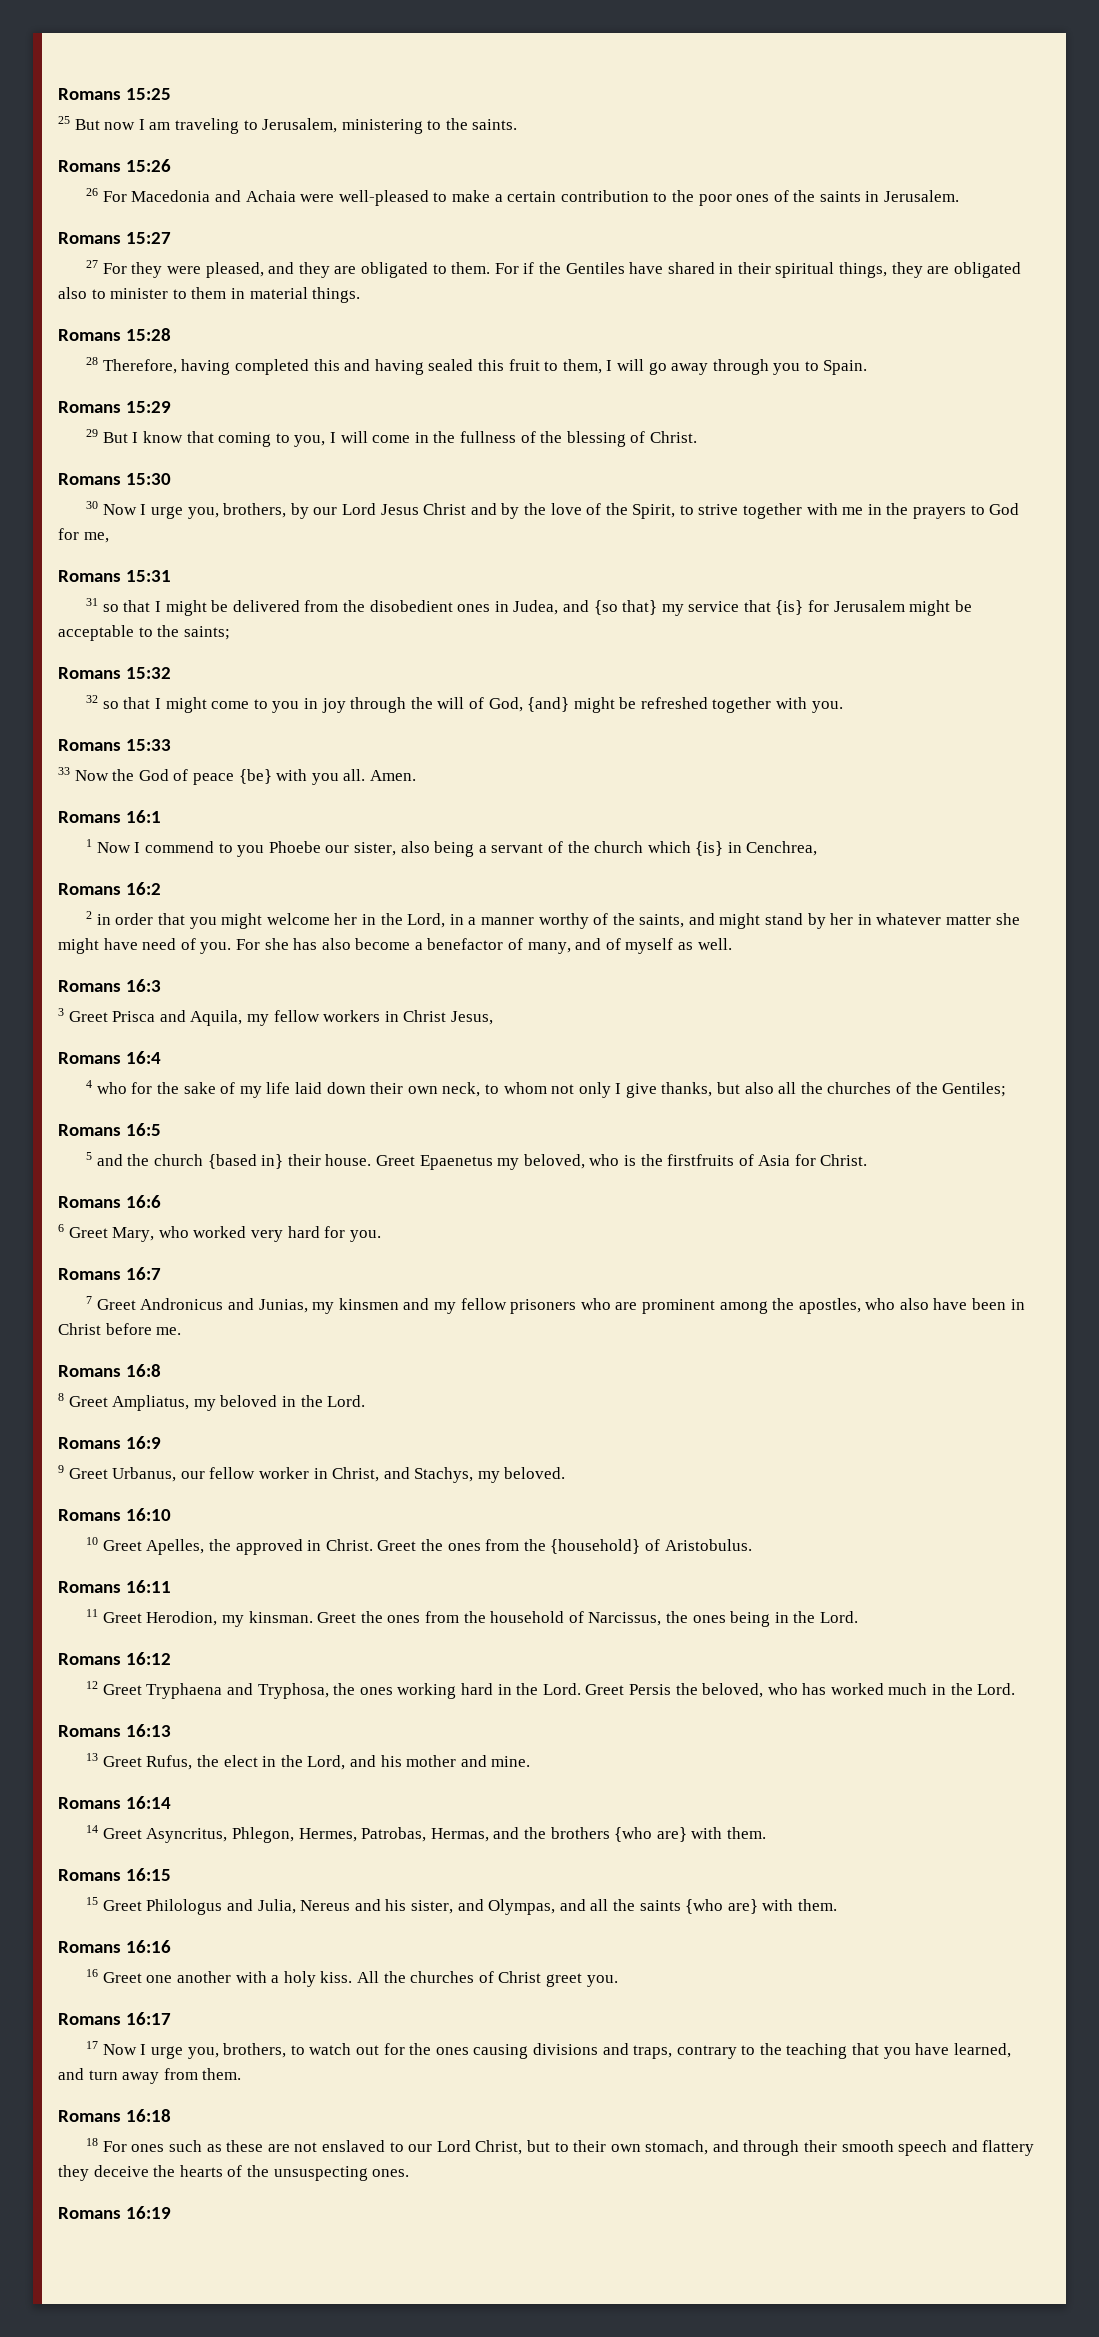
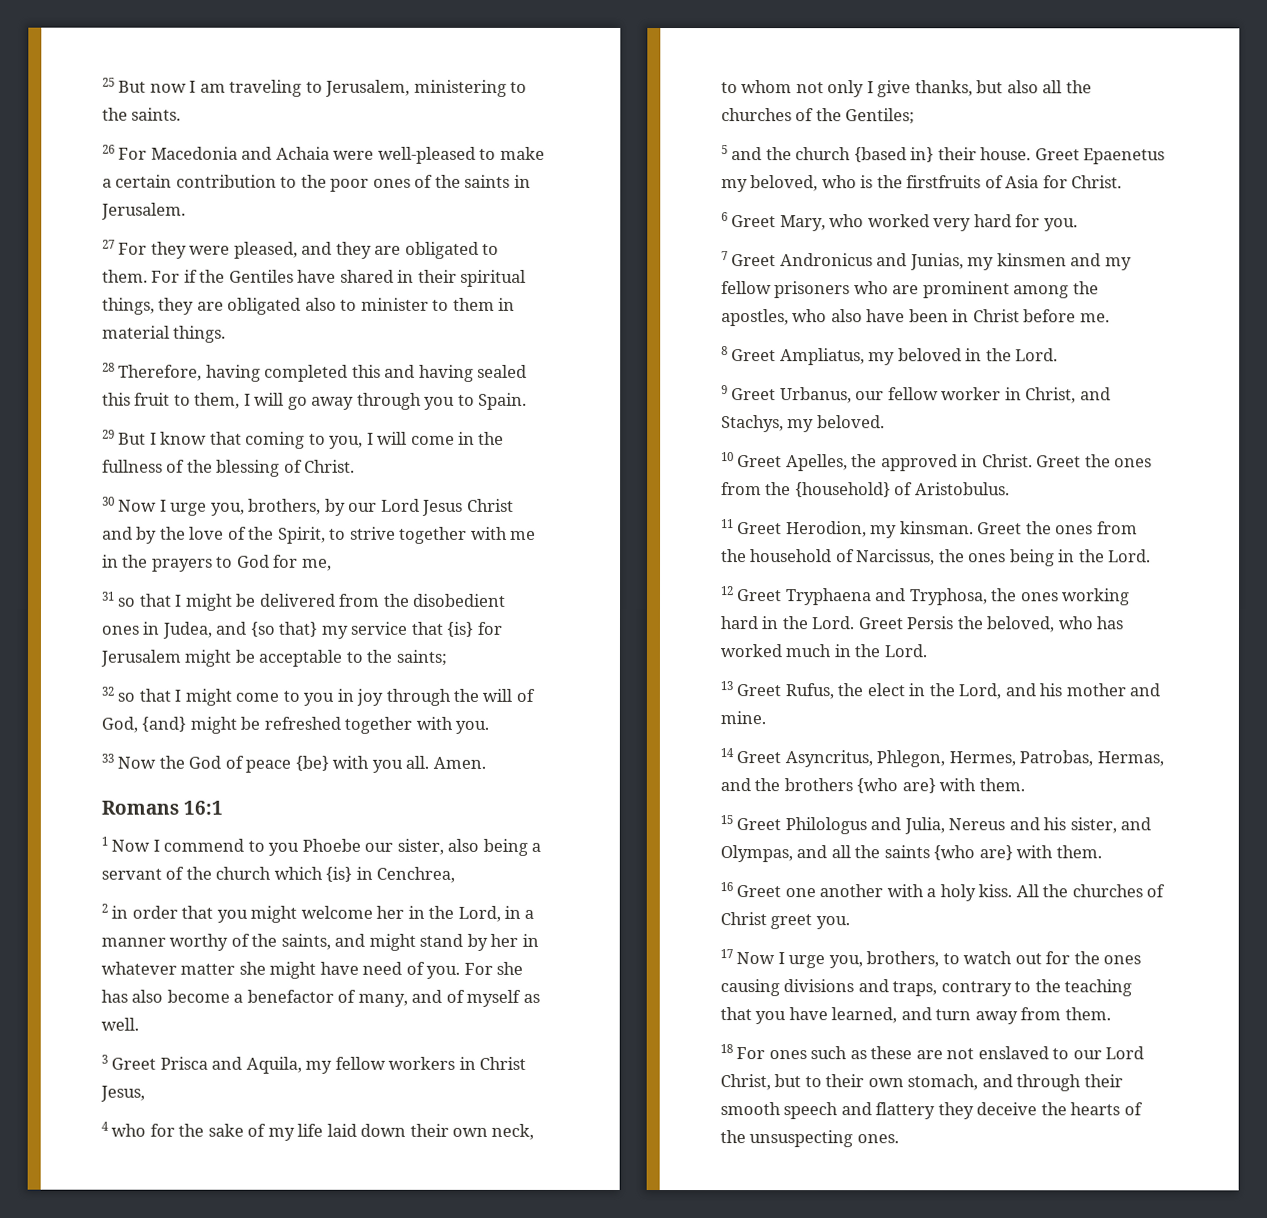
[58,88,171,100] Romans 15:25 // -> (102, 82) none
[58,159,171,172] // Romans 15:26 -> (182, 114) none
[58,232,171,244] // Romans 15:27 -> (186, 211) none
[58,328,171,341] // Romans 15:28 -> (227, 334) none
[58,401,171,413] // Romans 15:29 -> (528, 401) none
[58,473,171,485] // Romans 15:30 -> (356, 466) none
[58,570,171,582] // Romans 15:31 -> (332, 564) none
[58,667,171,679] // Romans 15:32 -> (447, 657) none
[58,739,171,751] // Romans 15:33 -> (490, 727) none
[58,882,161,895] // Romans 16:2 -> (456, 874) none
[58,979,161,992] // Romans 16:3 -> (139, 1024) none
[58,1051,161,1064] // Romans 16:4 -> (145, 1093) none
[58,1123,161,1136] // Romans 16:5 -> (916, 116) none
[58,1195,161,1208] // Romans 16:6 -> (1123, 182) none
[58,1267,161,1280] // Romans 16:7 -> (1078, 225) none
[58,1364,161,1377] // Romans 16:8 -> (1110, 318) none
[58,1436,161,1449] // Romans 16:9 -> (1059, 355) none
[58,1508,171,1521] // Romans 16:10 -> (885, 422) none
[58,1580,171,1593] // Romans 16:11 -> (1010, 489) none
[58,1652,171,1665] // Romans 16:12 -> (1152, 556) none
[58,1724,171,1737] // Romans 16:13 -> (927, 651) none
[58,1796,171,1809] // Romans 16:14 -> (766, 718) none
[58,1868,171,1881] // Romans 16:15 -> (1025, 785) none
[58,1940,171,1953] // Romans 16:16 -> (1102, 852) none
[58,2012,171,2025] // Romans 16:17 -> (850, 923) none
[58,2109,171,2122] // Romans 16:18 -> (1111, 1014) none
[58,2206,171,2219] // Romans 16:19 -> (899, 1139) none

